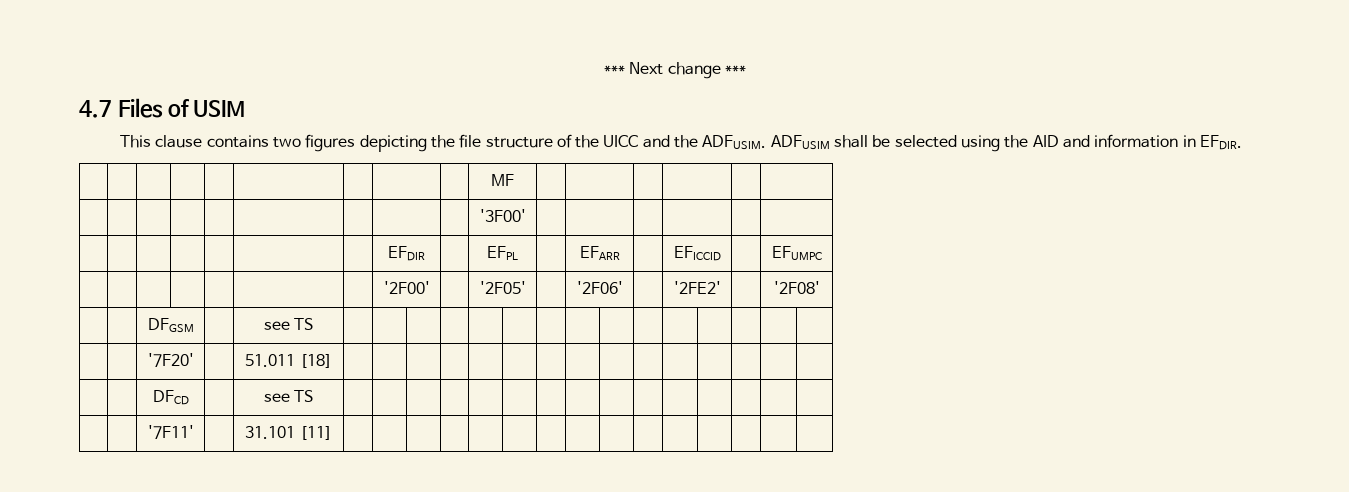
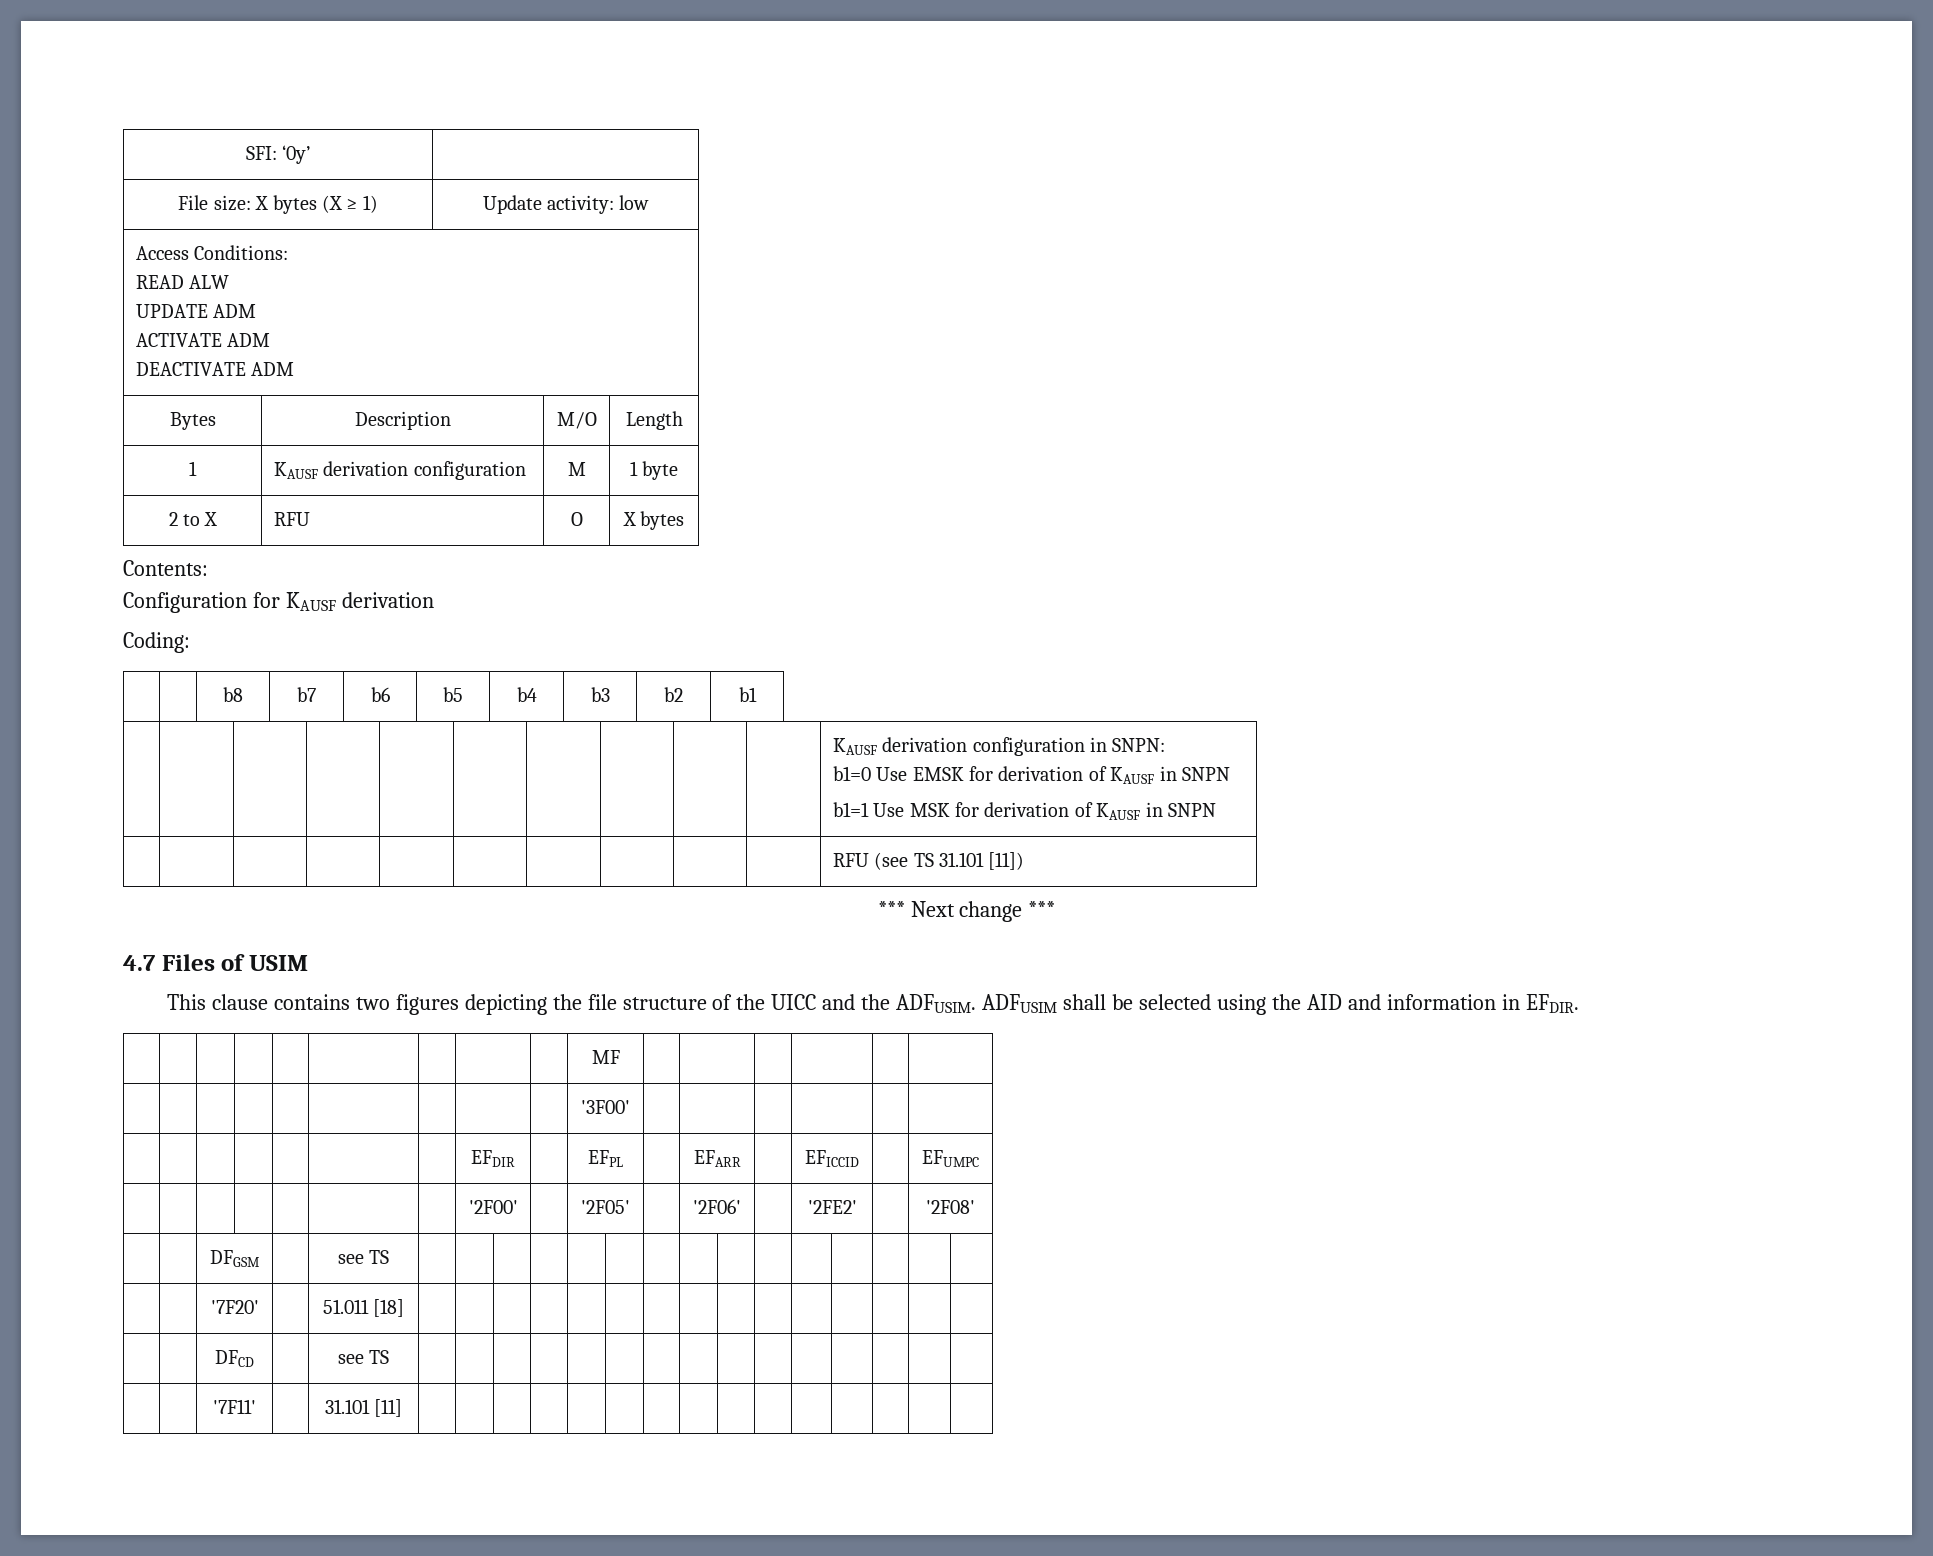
(604, 69) none -> [245,145,311,164] [178,195,378,214] [482,195,650,214] [135,245,289,260] [135,275,230,289] [135,304,257,318] [135,333,271,347] [135,362,295,376] [169,412,216,430] [354,411,451,430] [556,412,597,429] [625,411,683,430] [189,461,197,476] [273,461,526,480] [567,462,586,476] [629,461,679,480] [168,512,218,526] [273,512,310,526] [570,512,583,526] [622,511,685,530] [123,560,208,576] [123,592,434,613] [123,632,190,653] [223,687,243,702] [297,687,316,702] [370,687,390,702] [443,687,463,702] [516,687,537,702] [590,687,610,702] [664,687,683,702] [738,687,757,702] [832,737,1166,756] [832,766,1231,784] [832,802,1217,820] [832,852,1025,870] SFI: ‘0y’ | // File size: X bytes (X ≥ 1) | Update activity: low // Access Conditions: // READ ALW // UPDATE ADM // ACTIVATE ADM // DEACTIVATE ADM // Bytes | Description | M/O | Length // 1 | KAUSF derivation configuration | M | 1 byte // 2 to X | RFU | O | X bytes // Contents: // Configuration for KAUSF derivation // Coding: // | | b8 | b7 | b6 | b5 | b4 | b3 | b2 | b1 // | | | | | | | | | | KAUSF derivation configuration in SNPN: // b1=0 Use EMSK for derivation of KAUSF in SNPN // b1=1 Use MSK for derivation of KAUSF in SNPN // | | | | | | | | | | RFU (see TS 31.101 [11]) //

